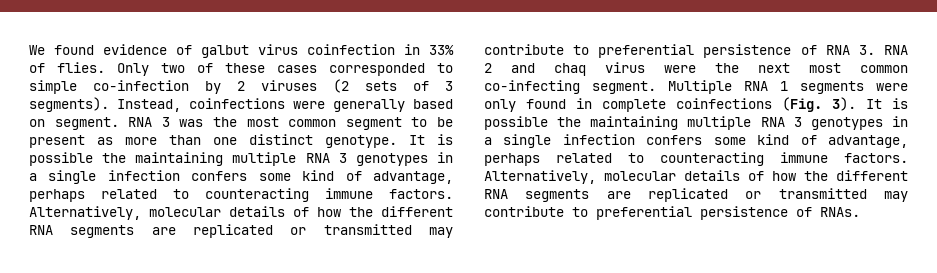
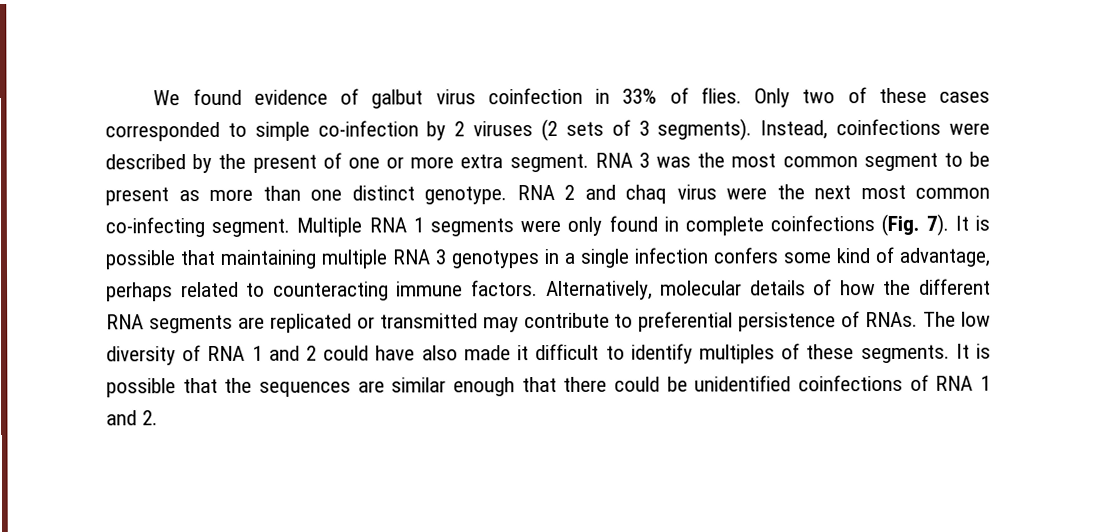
[333,99,453,112] [29,119,45,127] generally based on -> [105,152,504,174] described by the present of one or more extra
[409,134,453,145] [29,152,454,166] [29,170,453,184] [29,188,453,202] [29,206,453,220] [29,224,453,238] [484,44,875,58] It is possible the maintaining multiple RNA 3 genotypes in a single infection confers some kind of advantage, perhaps related to counteracting immune factors. Alternatively, molecular details of how the different RNA segments are replicated or transmitted may contribute to preferential persistence of RNA 3. -> (507, 195) none
[832,97,908,111] [484,116,582,130] 3). It is possible the -> [925,213,991,236] [105,249,215,270] 7). It is possible that
(860, 212) none -> [923,311,992,327] [106,343,992,366] [106,374,991,398] [106,410,158,426] The low diversity of RNA 1 and 2 could have also made it difficult to identify multiples of these segments. It is possible that the sequences are similar enough that there could be unidentified coinfections of RNA 1 and 2.

